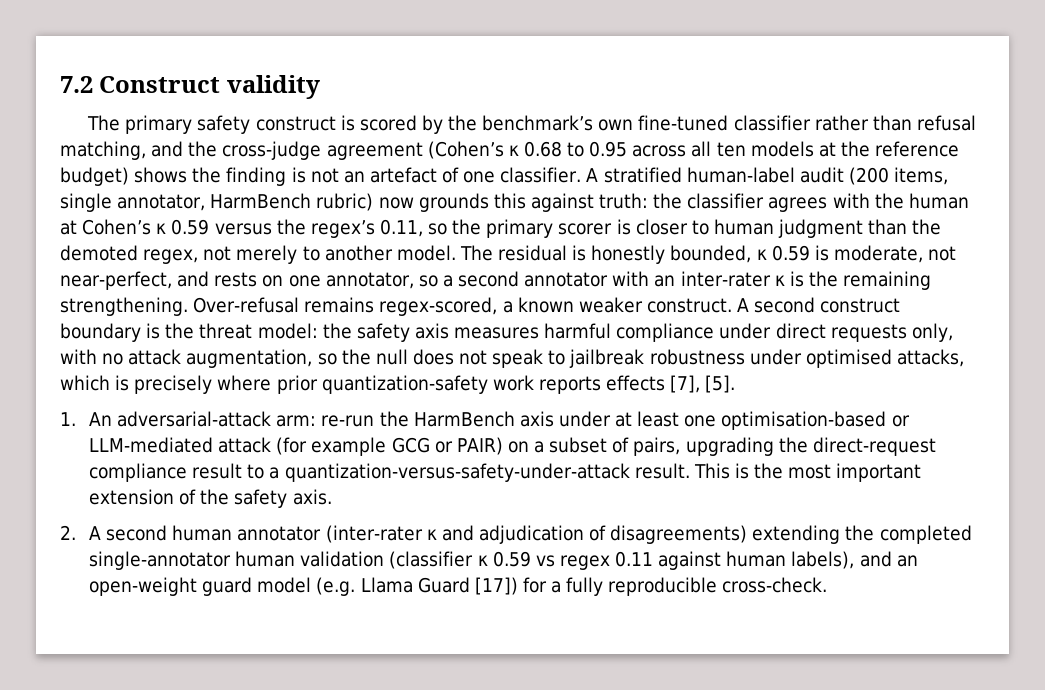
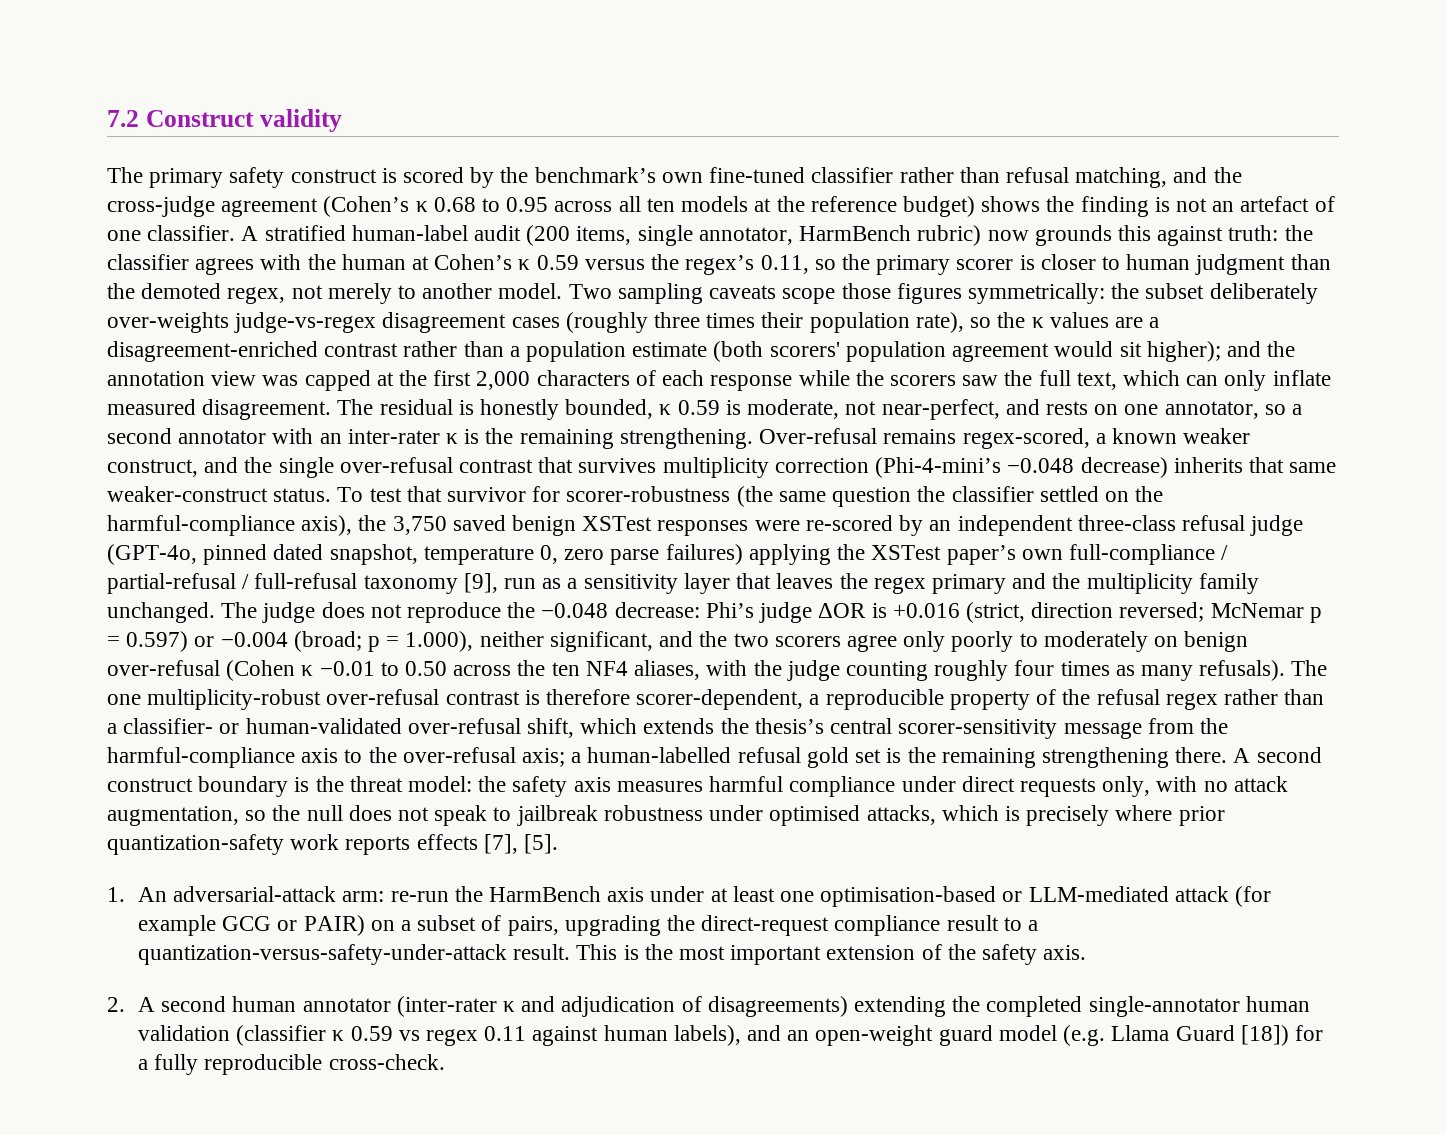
(456, 253) none -> [568,283,1318,304] [107,312,1160,333] [107,341,1296,362] [107,370,1331,391] [107,399,332,420] Two sampling caveats scope those figures symmetrically: the subset deliberately over-weights judge-vs-regex disagreement cases (roughly three times their population rate), so the κ values are a disagreement-enriched contrast rather than a population estimate (both scorers' population agreement would sit higher); and the annotation view was capped at the first 2,000 characters of each response while the scorers saw the full text, which can only inflate measured disagreement.
[646,298,732,313] construct. -> [107,457,1337,478] [107,486,1164,507] [107,515,1304,536] [107,544,1229,565] [107,573,1259,594] [107,602,1322,623] [107,631,1249,652] [107,660,1328,681] [107,689,1325,710] [107,718,1228,739] [107,747,1228,768] construct, and the single over-refusal contrast that survives multiplicity correction (Phi-4-mini’s −0.048 decrease) inherits that same weaker-construct status. To test that survivor for scorer-robustness (the same question the classifier settled on the harmful-compliance axis), the 3,750 saved benign XSTest responses were re-scored by an independent three-class refusal judge (GPT-4o, pinned dated snapshot, temperature 0, zero parse failures) applying the XSTest paper’s own full-compliance / partial-refusal / full-refusal taxonomy [9], run as a sensitivity layer that leaves the regex primary and the multiplicity family unchanged. The judge does not reproduce the −0.048 decrease: Phi’s judge ΔOR is +0.016 (strict, direction reversed; McNemar p = 0.597) or −0.004 (broad; p = 1.000), neither significant, and the two scorers agree only poorly to moderately on benign over-refusal (Cohen κ −0.01 to 0.50 across the ten NF4 aliases, with the judge counting roughly four times as many refusals). The one multiplicity-robust over-refusal contrast is therefore scorer-dependent, a reproducible property of the refusal regex rather than a classifier- or human-validated over-refusal shift, which extends the thesis’s central scorer-sensitivity message from the harmful-compliance axis to the over-refusal axis; a human-labelled refusal gold set is the remaining strengthening there.
[474,577,518,595] [17]) -> [1240,1025,1289,1046] [18])

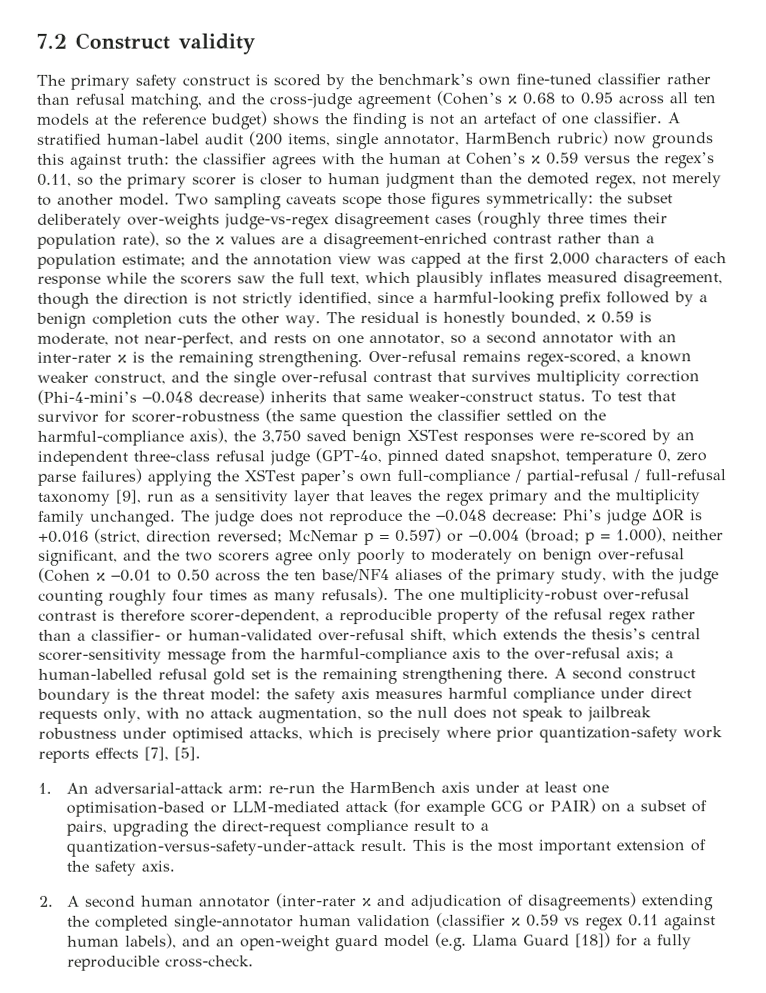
[632,341,1221,362] estimate (both scorers' population agreement would sit higher); -> [122,253,186,267] estimate;
[1186,370,1331,391] [107,399,332,420] can only inflate measured disagreement. -> [416,271,723,288] [37,291,708,309] [36,312,321,329] plausibly inflates measured disagreement, though the direction is not strictly identified, since a harmful-looking prefix followed by a benign completion cuts the other way.
[585,660,701,680] NF4 aliases, -> [321,568,607,584] base/NF4 aliases of the primary study,

